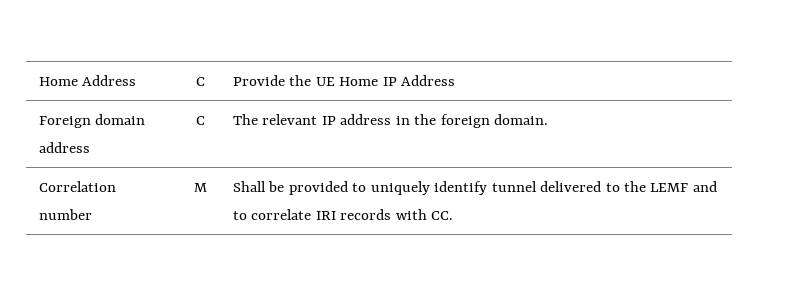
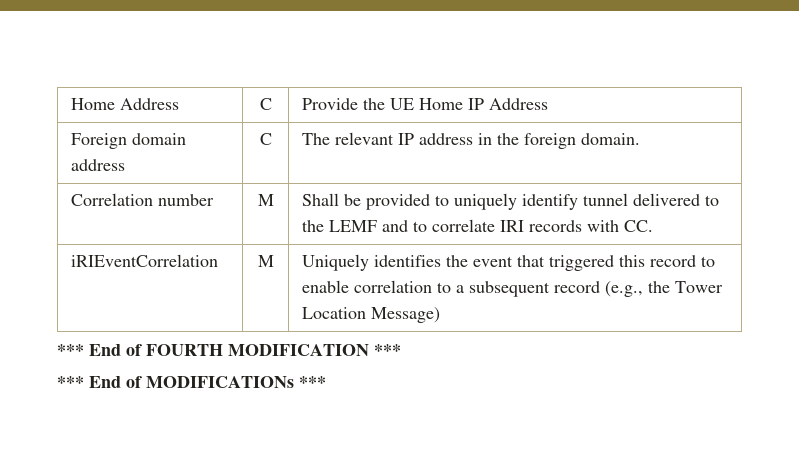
(454, 215) none -> [71,254,219,267] [257,255,274,267] [302,254,716,271] [302,280,724,297] [302,307,441,323] [57,344,401,356] [57,376,326,388] // iRIEventCorrelation | M | Uniquely identifies the event that triggered this record to enable correlation to a subsequent record (e.g., the Tower Location Message) // *** End of FOURTH MODIFICATION *** // *** End of MODIFICATIONs ***

